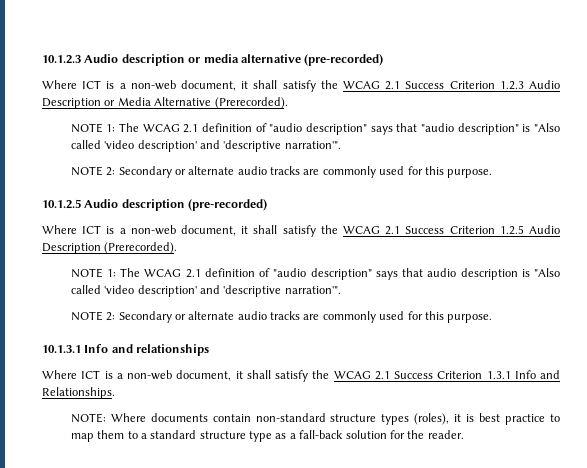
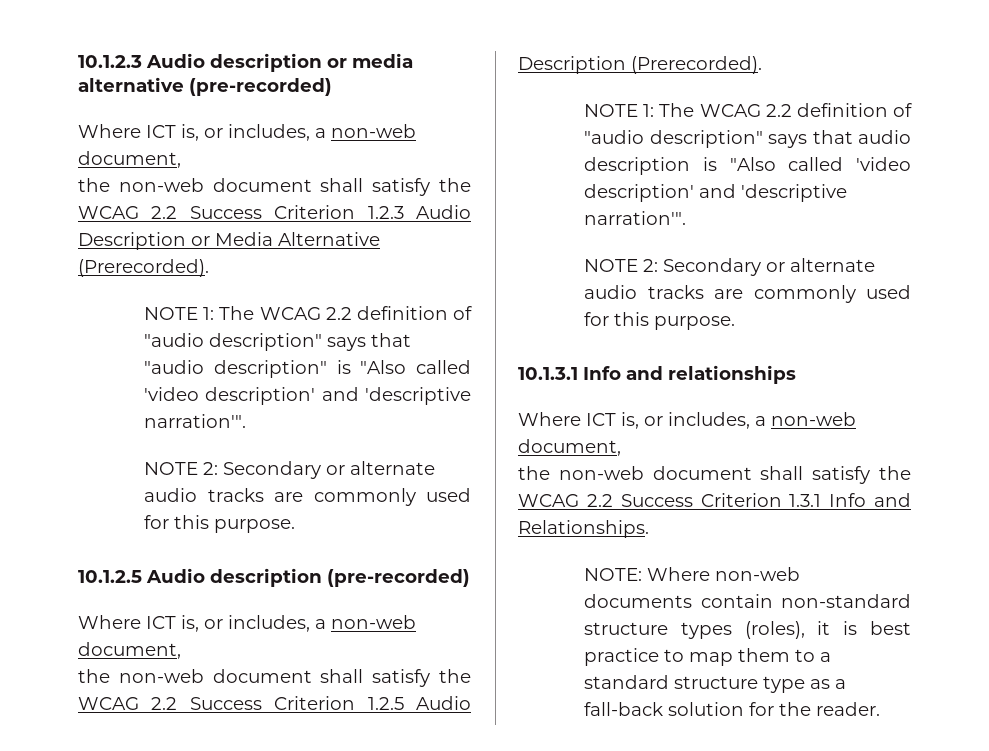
[106,80,401,92] is a non-web document, it shall satisfy the WCAG 2.1 -> [181,124,416,141] [78,151,181,168] [78,178,471,196] [78,206,178,219] is, or includes, a non-web document, // the non-web document shall satisfy the WCAG 2.2
[183,124,199,133] 2.1 -> [325,307,352,320] 2.2
[106,225,401,237] is a non-web document, it shall satisfy the WCAG 2.1 -> [181,615,416,632] [78,642,181,659] [78,669,471,687] [78,697,178,710] is, or includes, a non-web document, // the non-web document shall satisfy the WCAG 2.2
[185,269,201,278] 2.1 -> [765,104,792,117] 2.2
[104,370,390,382] is a non-web document, it shall satisfy the WCAG 2.1 -> [621,412,856,429] [518,439,621,456] [518,466,911,484] [518,494,613,507] is, or includes, a non-web document, // the non-web document shall satisfy the WCAG 2.2
(146, 417) none -> [715,567,801,581] non-web

